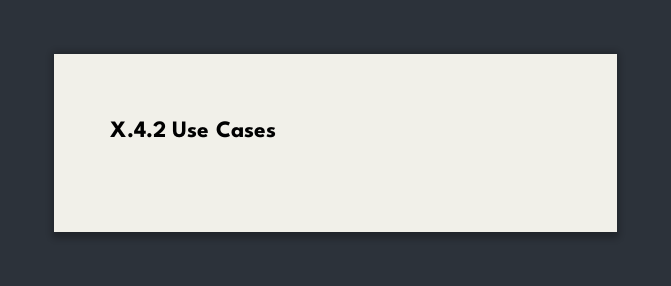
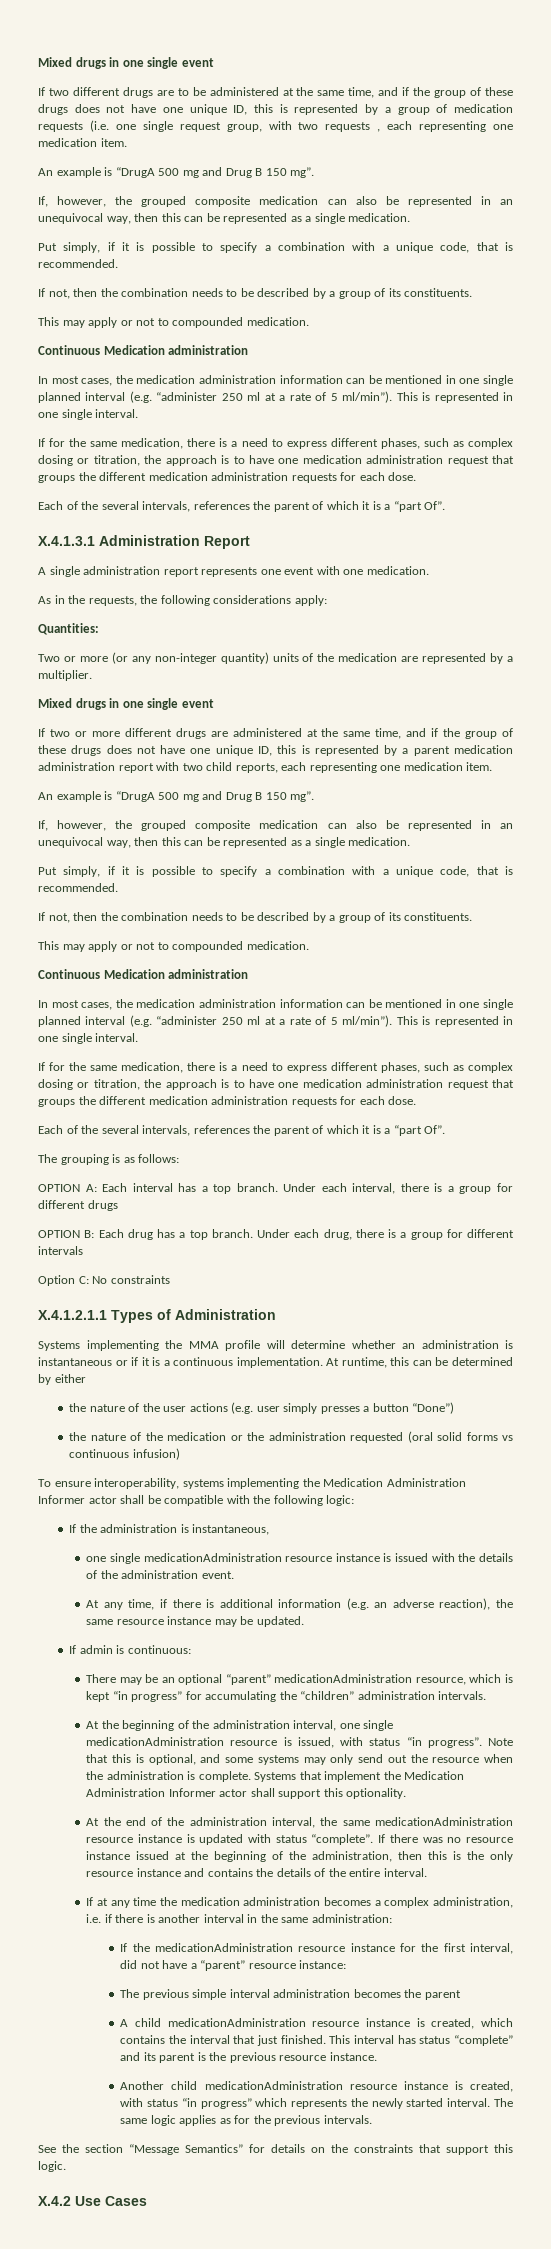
(110, 129) none -> [38,57,214,69] [38,87,513,98] [38,104,513,115] [38,120,513,132] [38,138,127,147] [38,167,315,178] [38,196,513,207] [38,213,411,224] [38,242,513,253] [38,259,118,268] [38,288,473,299] [38,317,309,328] [38,345,249,355] [38,375,513,386] [38,391,513,403] [38,409,139,420] [38,438,513,449] [38,455,514,466] [38,472,417,483] [38,501,446,512] [38,535,250,549] [38,566,429,577] [38,595,327,606] [38,623,99,635] [38,652,514,664] [38,670,92,681] [38,698,214,710] [38,728,513,739] [38,745,513,756] [38,762,493,773] [38,791,315,802] [38,820,513,831] [38,837,411,848] [38,866,513,877] [38,883,118,892] [38,912,473,923] [38,941,309,952] [38,969,249,979] [38,999,513,1010] [38,1015,513,1027] [38,1033,139,1044] [38,1062,513,1073] [38,1079,514,1090] [38,1096,417,1107] [38,1125,446,1136] [38,1154,180,1165] [38,1183,514,1194] [38,1200,118,1211] [38,1229,514,1240] [38,1246,83,1255] [38,1275,170,1286] [38,1309,276,1323] [38,1340,513,1351] [38,1357,513,1368] [38,1374,86,1385] [69,1402,455,1414] [69,1431,513,1443] [69,1448,180,1460] [38,1478,466,1489] [38,1495,355,1506] [69,1524,270,1535] [86,1553,513,1564] [86,1570,234,1579] [86,1598,513,1610] [86,1616,304,1627] [69,1645,191,1654] [86,1674,513,1685] [86,1691,487,1702] [86,1720,394,1731] [86,1737,514,1748] [86,1754,513,1765] [86,1771,465,1782] [86,1788,407,1799] [86,1817,513,1828] [86,1834,513,1845] [86,1851,513,1862] [86,1868,427,1877] [86,1897,513,1908] [86,1914,392,1923] [120,1943,514,1954] [120,1960,347,1971] [120,1989,461,2000] [120,2018,513,2029] [120,2035,513,2046] [120,2052,377,2063] [120,2081,513,2092] [120,2098,514,2109] [120,2115,372,2126] [38,2144,513,2155] [38,2161,66,2172] Mixed drugs in one single event // If two different drugs are to be administered at the same time, and if the group of these drugs does not have one unique ID, this is represented by a group of medication requests (i.e. one single request group, with two requests , each representing one medication item. // An example is “DrugA 500 mg and Drug B 150 mg”. // If, however, the grouped composite medication can also be represented in an unequivocal way, then this can be represented as a single medication. // Put simply, if it is possible to specify a combination with a unique code, that is recommended. // If not, then the combination needs to be described by a group of its constituents. // This may apply or not to compounded medication. // Continuous Medication administration // In most cases, the medication administration information can be mentioned in one single planned interval (e.g. “administer 250 ml at a rate of 5 ml/min”). This is represented in one single interval. // If for the same medication, there is a need to express different phases, such as complex dosing or titration, the approach is to have one medication administration request that groups the different medication administration requests for each dose. // Each of the several intervals, references the parent of which it is a “part Of”. // X.4.1.3.1 Administration Report // A single administration report represents one event with one medication. // As in the requests, the following considerations apply: // Quantities: // Two or more (or any non-integer quantity) units of the medication are represented by a multiplier. // Mixed drugs in one single event // If two or more different drugs are administered at the same time, and if the group of these drugs does not have one unique ID, this is represented by a parent medication administration report with two child reports, each representing one medication item. // An example is “DrugA 500 mg and Drug B 150 mg”. // If, however, the grouped composite medication can also be represented in an unequivocal way, then this can be represented as a single medication. // Put simply, if it is possible to specify a combination with a unique code, that is recommended. // If not, then the combination needs to be described by a group of its constituents. // This may apply or not to compounded medication. // Continuous Medication administration // In most cases, the medication administration information can be mentioned in one single planned interval (e.g. “administer 250 ml at a rate of 5 ml/min”). This is represented in one single interval. // If for the same medication, there is a need to express different phases, such as complex dosing or titration, the approach is to have one medication administration request that groups the different medication administration requests for each dose. // Each of the several intervals, references the parent of which it is a “part Of”. // The grouping is as follows: // OPTION A: Each interval has a top branch. Under each interval, there is a group for different drugs // OPTION B: Each drug has a top branch. Under each drug, there is a group for different intervals // Option C: No constraints // X.4.1.2.1.1 Types of Administration // Systems implementing the MMA profile will determine whether an administration is instantaneous or if it is a continuous implementation. At runtime, this can be determined by either // the nature of the user actions (e.g. user simply presses a button “Done”) // the nature of the medication or the administration requested (oral solid forms vs continuous infusion) // To ensure interoperability, systems implementing the Medication Administration Informer actor shall be compatible with the following logic: // If the administration is instantaneous, // one single medicationAdministration resource instance is issued with the details of the administration event. // At any time, if there is additional information (e.g. an adverse reaction), the same resource instance may be updated. // If admin is continuous: // There may be an optional “parent” medicationAdministration resource, which is kept “in progress” for accumulating the “children” administration intervals. // At the beginning of the administration interval, one single medicationAdministration resource is issued, with status “in progress”. Note that this is optional, and some systems may only send out the resource when the administration is complete. Systems that implement the Medication Administration Informer actor shall support this optionality. // At the end of the administration interval, the same medicationAdministration resource instance is updated with status “complete”. If there was no resource instance issued at the beginning of the administration, then this is the only resource instance and contains the details of the entire interval. // If at any time the medication administration becomes a complex administration, i.e. if there is another interval in the same administration: // If the medicationAdministration resource instance for the first interval, did not have a “parent” resource instance: // The previous simple interval administration becomes the parent // A child medicationAdministration resource instance is created, which contains the interval that just finished. This interval has status “complete” and its parent is the previous resource instance. // Another child medicationAdministration resource instance is created, with status “in progress” which represents the newly started interval. The same logic applies as for the previous intervals. // See the section “Message Semantics” for details on the constraints that support this logic. //

